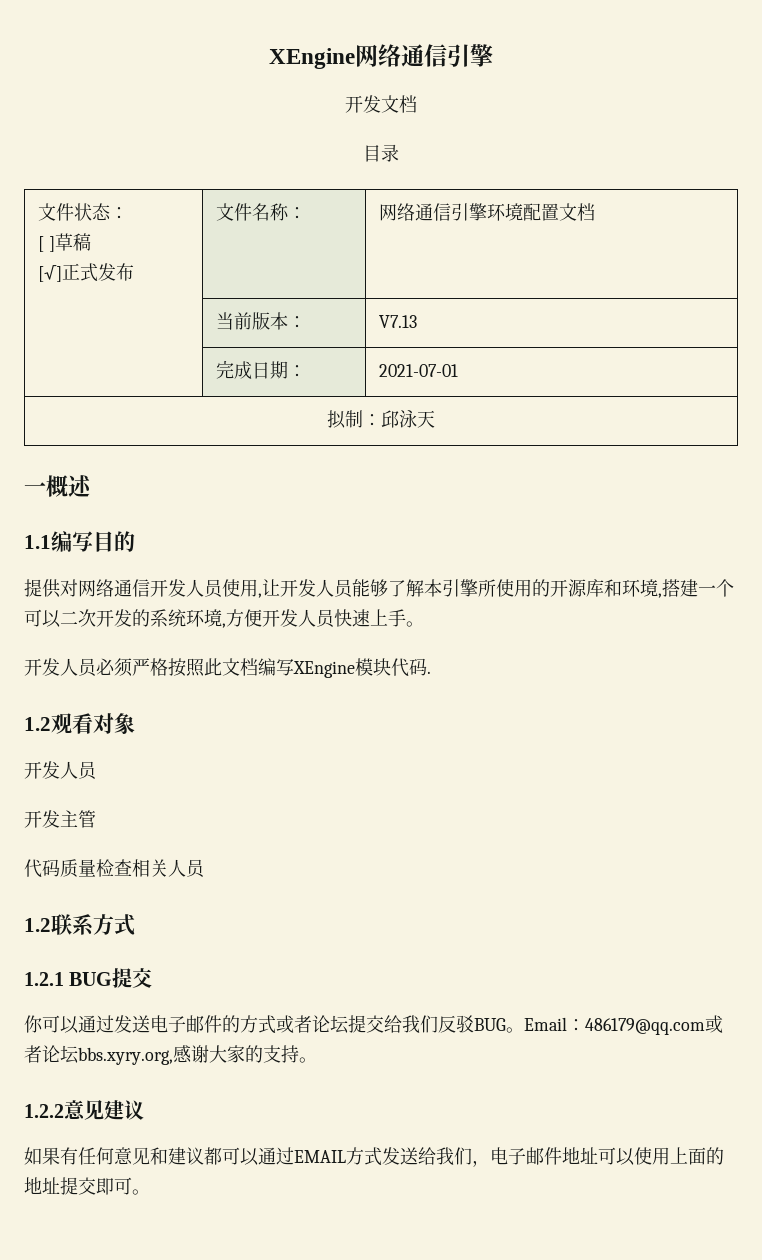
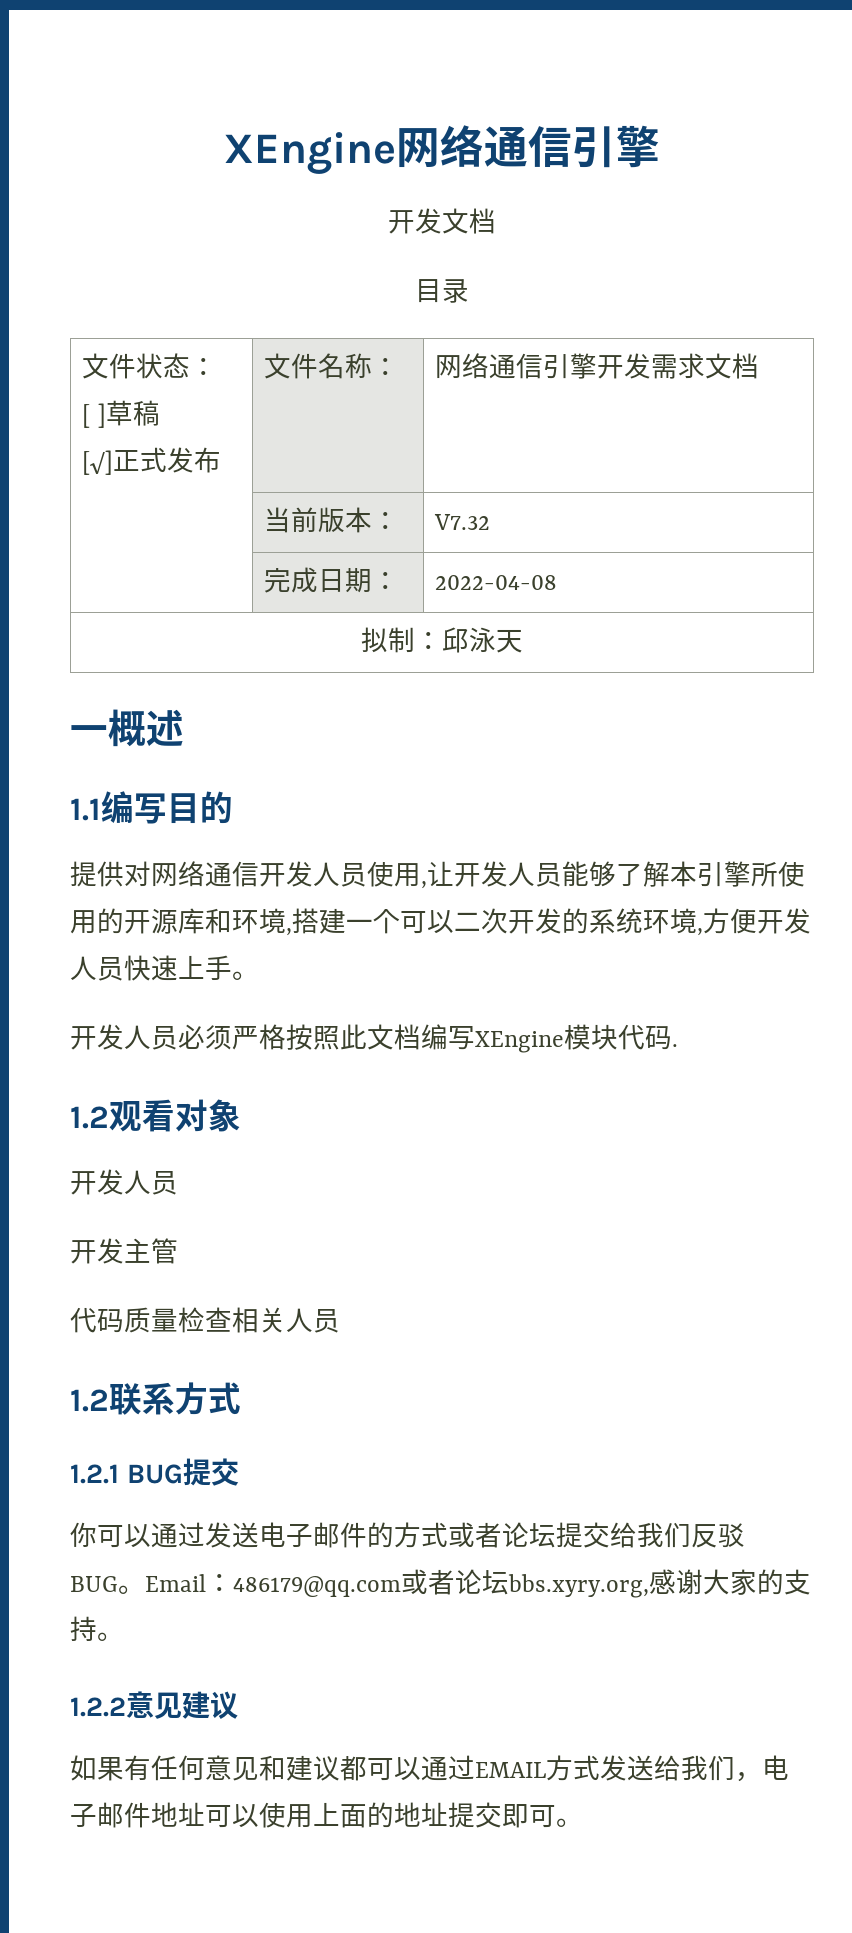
[487,203,560,221] 环境配置 -> [597,353,706,379] 开发需求
[379,315,418,328] V7.13 -> [434,514,491,530] V7.32
[379,364,459,377] 2021-07-01 -> [435,575,558,590] 2022-04-08

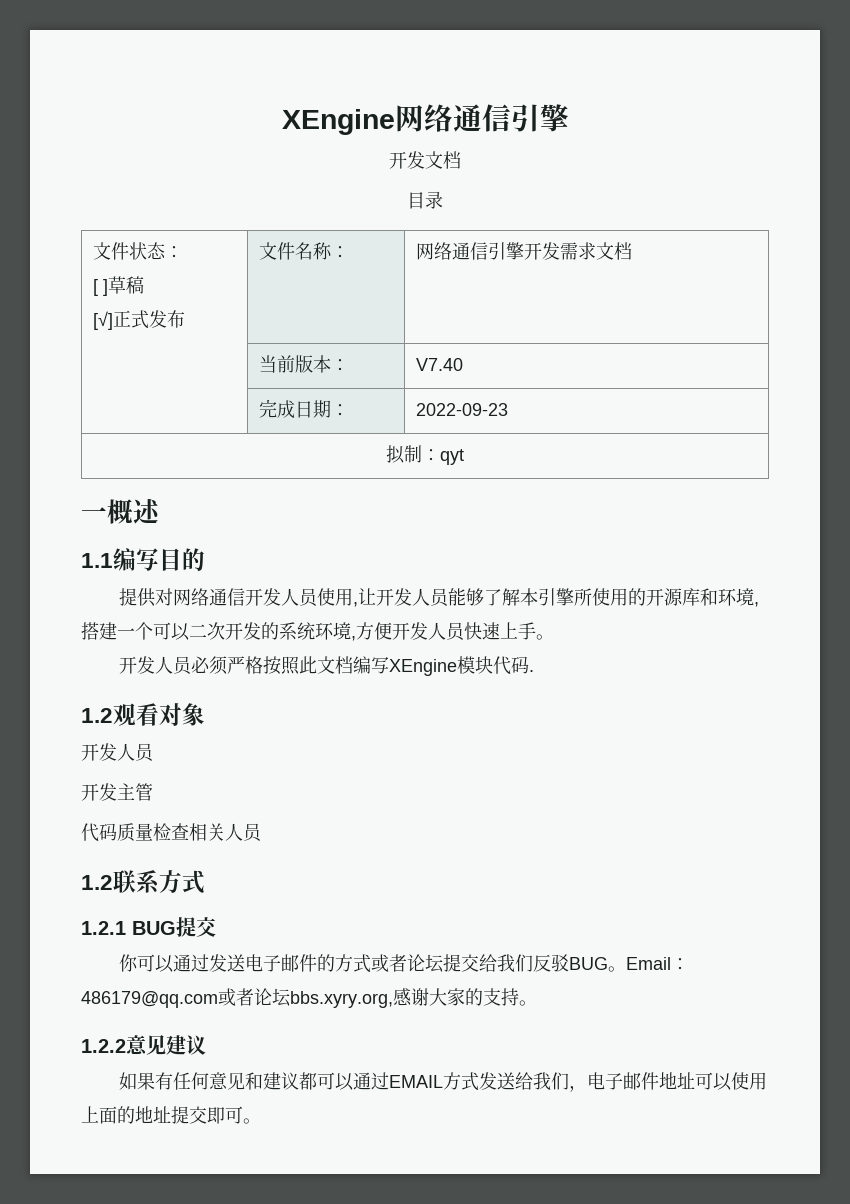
[434,514,491,530] V7.32 -> [416,358,464,371] V7.40
[435,575,558,590] 2022-04-08 -> [416,403,509,416] 2022-09-23
[442,627,523,653] 邱泳天 -> [440,449,464,465] qyt

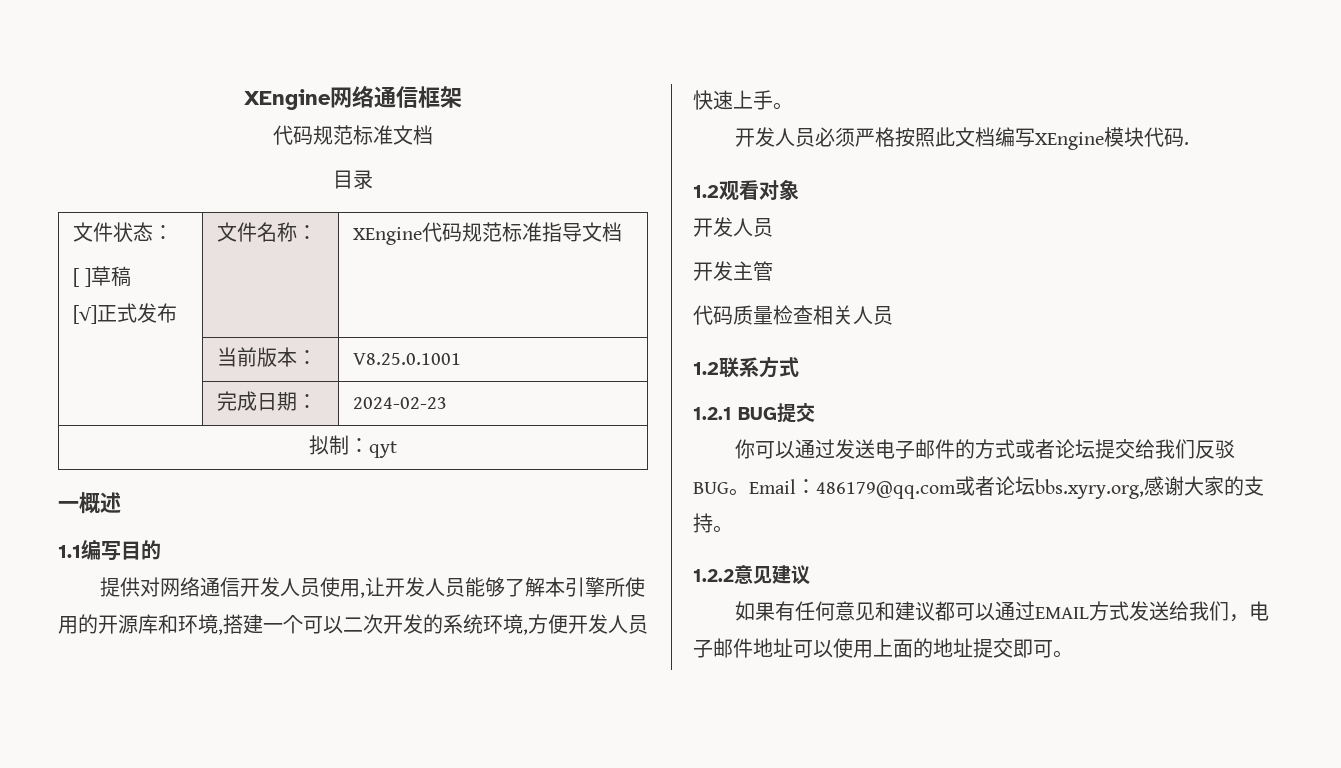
[510,104,569,132] [389,151,425,169] 引擎 // 开发 -> [418,86,462,108] [273,125,393,145] 框架 // 代码规范标准
[416,242,597,260] 网络通信引擎开发需求 -> [353,222,583,245] XEngine代码规范标准指导
[416,358,464,371] V7.40 -> [353,353,462,365] V8.25.0.1001
[416,403,509,416] 2022-09-23 -> [353,397,448,409] 2024-02-23

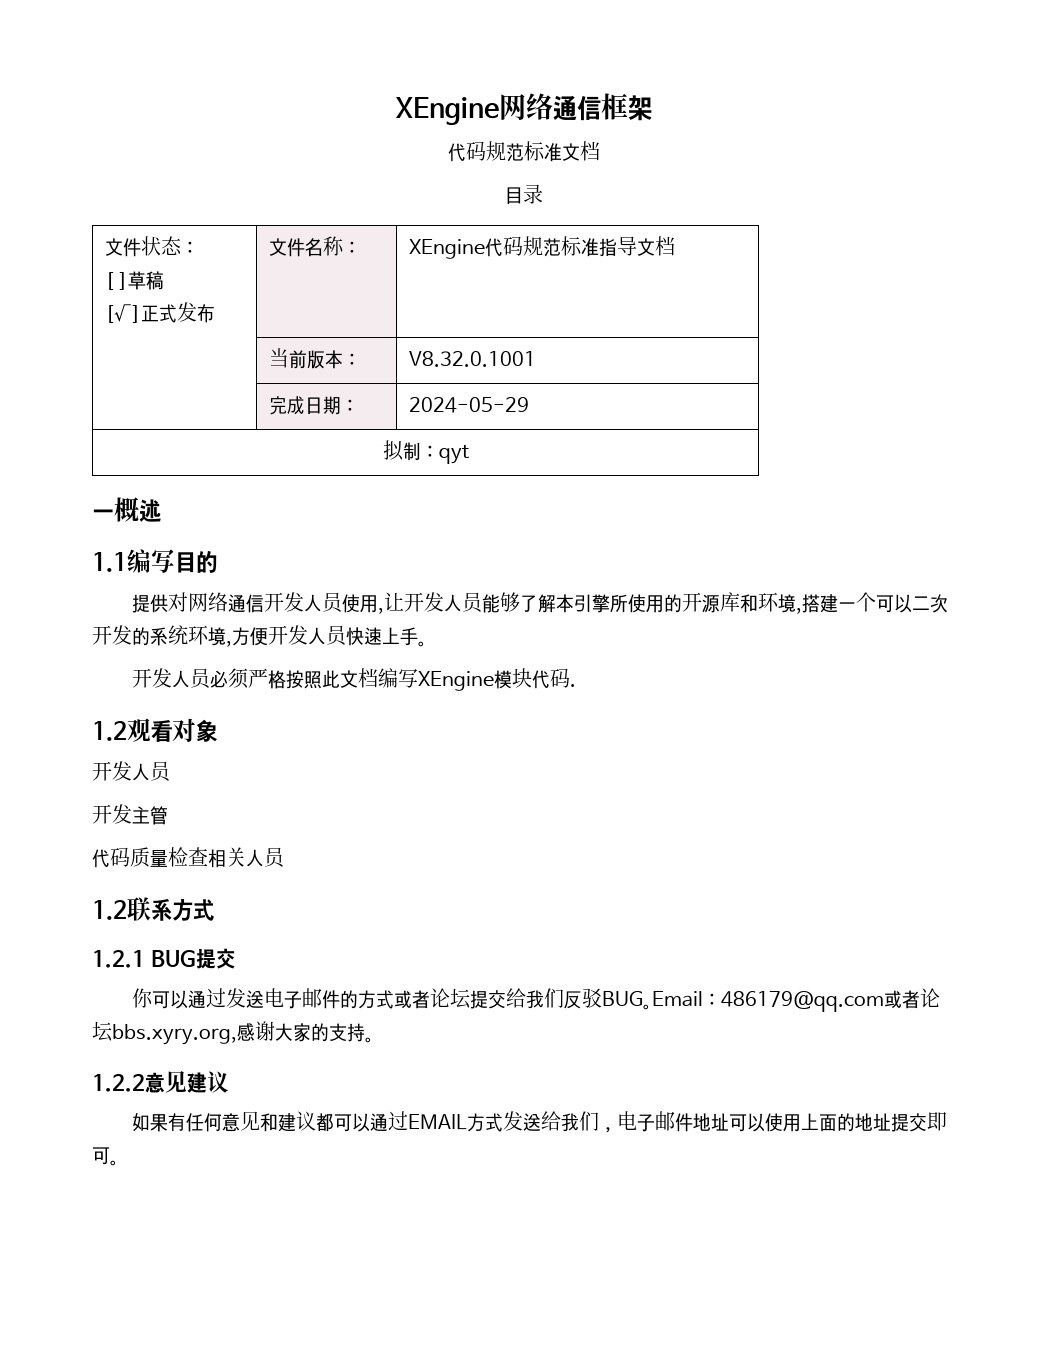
[353,353,462,365] V8.25.0.1001 -> [408,351,536,367] V8.32.0.1001
[353,397,448,409] 2024-02-23 -> [408,397,529,413] 2024-05-29

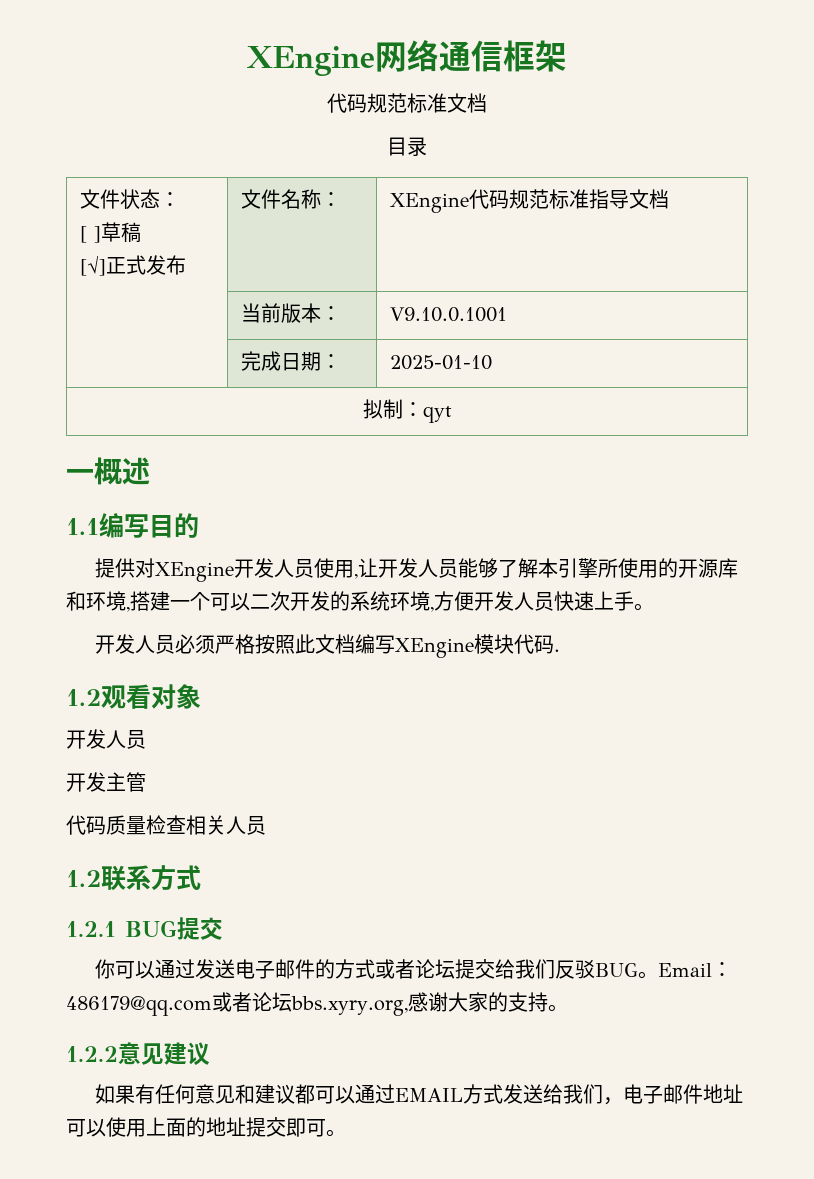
[408,351,536,367] V8.32.0.1001 -> [390,307,508,322] V9.10.0.1001
[408,397,529,413] 2024-05-29 -> [390,355,493,370] 2025-01-10
[188,592,265,613] 网络通信 -> [155,562,235,582] XEngine

